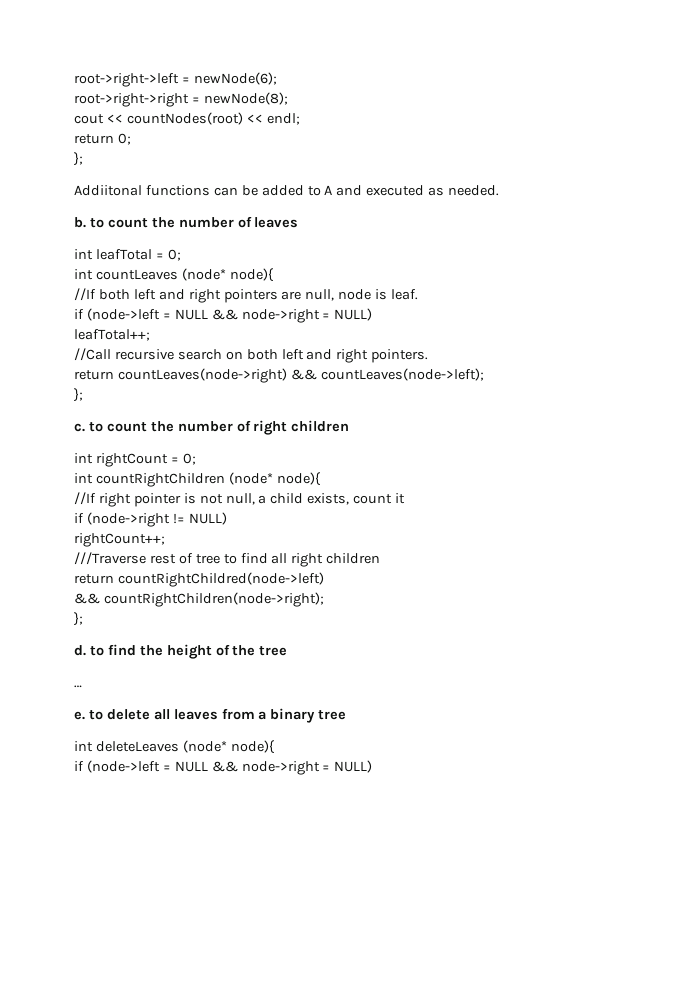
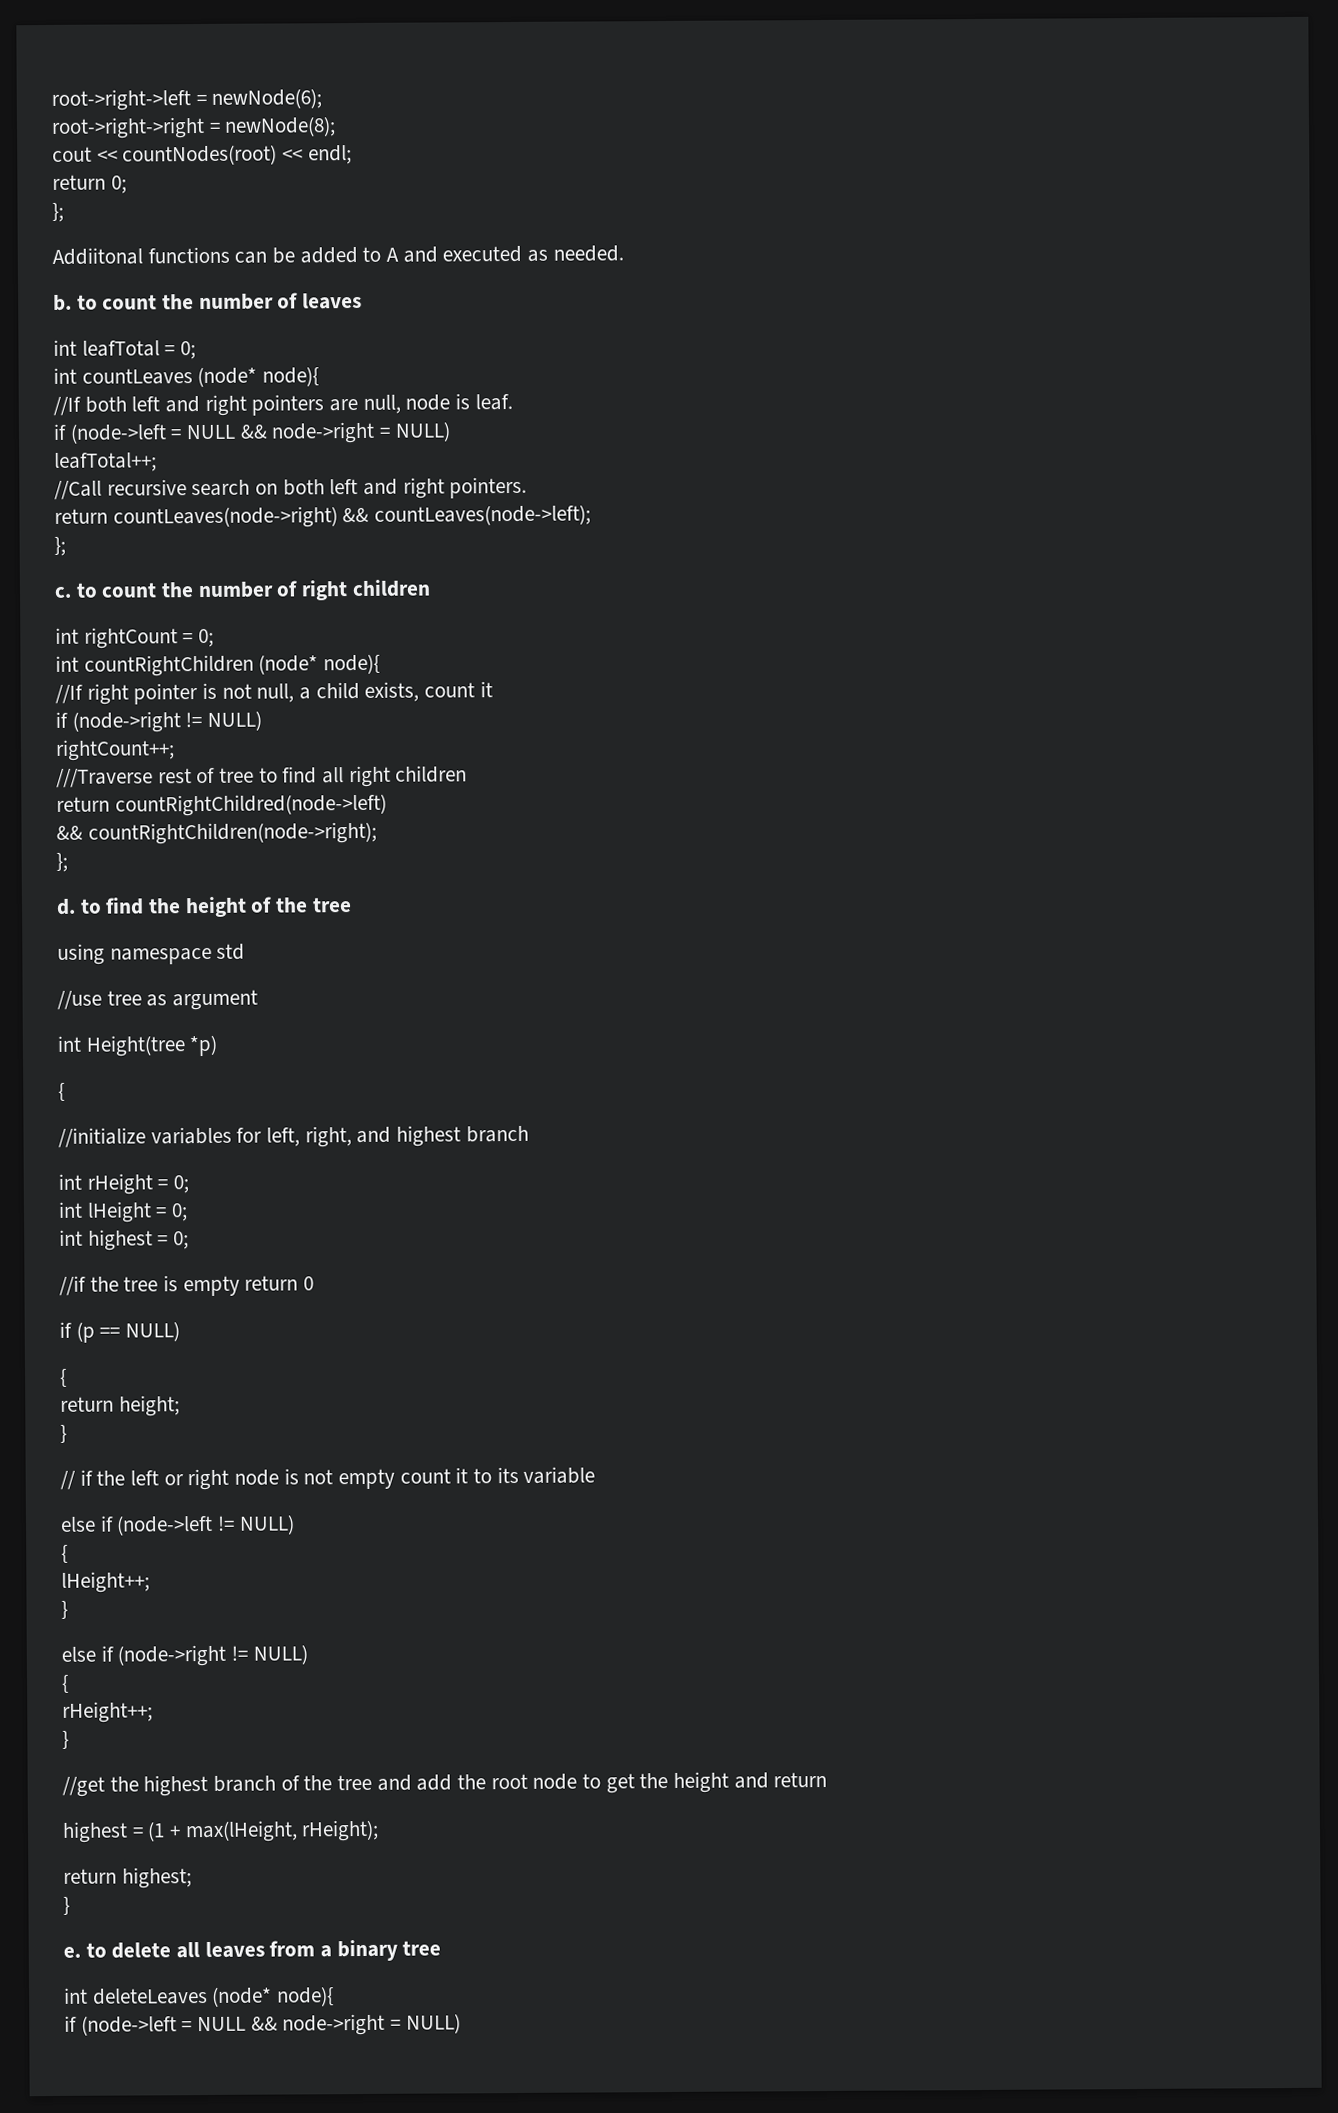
[74,685,82,688] … -> [57,943,246,965] [57,989,259,1011] [57,1034,218,1057] [58,1082,65,1101] [58,1125,529,1148] [58,1173,190,1195] [58,1201,189,1223] [59,1229,190,1251] [59,1275,315,1297] [59,1321,181,1343] [60,1368,67,1387] [60,1395,180,1417] [60,1424,67,1443] [60,1466,596,1491] [60,1514,295,1536] [61,1544,68,1563] [61,1571,150,1593] [61,1600,68,1619] [61,1644,308,1667] [61,1674,69,1693] [62,1701,153,1723] [62,1730,69,1749] [62,1771,828,1797] [62,1819,380,1843] [63,1867,192,1889] [63,1896,70,1915] using namespace std // //use tree as argument // int Height(tree *p) // { // //initialize variables for left, right, and highest branch // int rHeight = 0; // int lHeight = 0; // int highest = 0; // //if the tree is empty return 0 // if (p == NULL) // { // return height; // } // // if the left or right node is not empty count it to its variable // else if (node->left != NULL) // { // lHeight++; // } // else if (node->right != NULL) // { // rHeight++; // } // //get the highest branch of the tree and add the root node to get the height and return // highest = (1 + max(lHeight, rHeight); // return highest; // }

